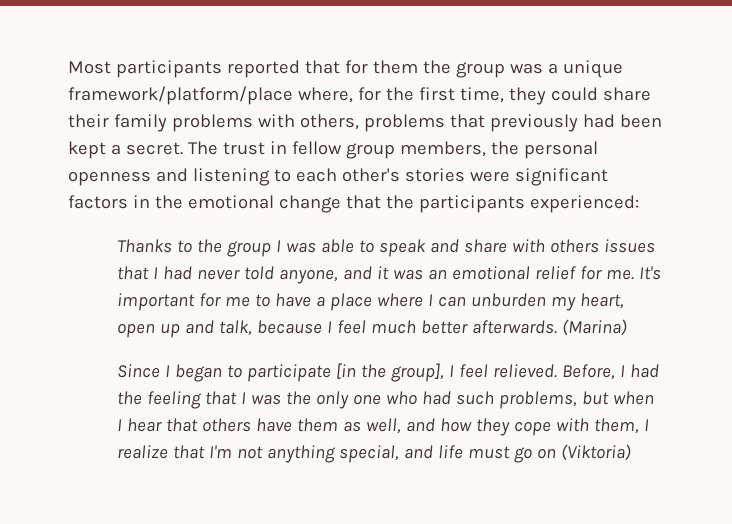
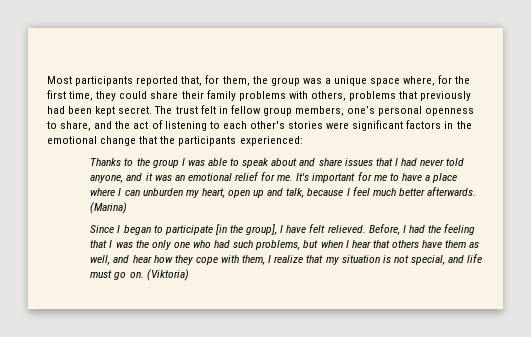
[304,60,418,74] that for them -> [181,75,250,86] that, for them,
[68,86,293,105] framework/platform/place -> [370,78,401,86] space
[110,144,121,155] a -> (116, 111) none
(265, 148) none -> [200,105,216,114] felt
[490,141,519,155] the -> [347,106,376,114] one’s
[155,168,188,182] and -> [47,120,163,131] to share, and the act of
(427, 248) none -> [271,158,298,166] about
[512,239,600,253] with others -> (342, 162) none
[459,364,489,378] feel -> [286,224,326,233] have felt
(436, 425) none -> [132,255,152,263] hear
[209,445,336,463] I'm not anything -> [325,255,409,265] my situation is not
[537,448,557,459] on -> [129,272,144,278] on.

